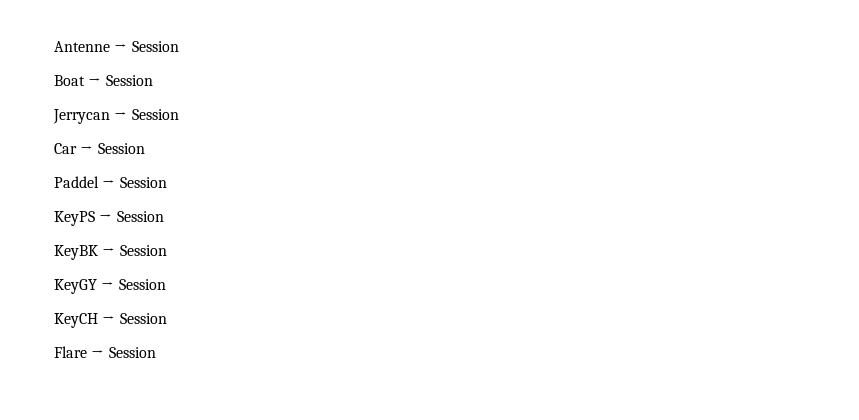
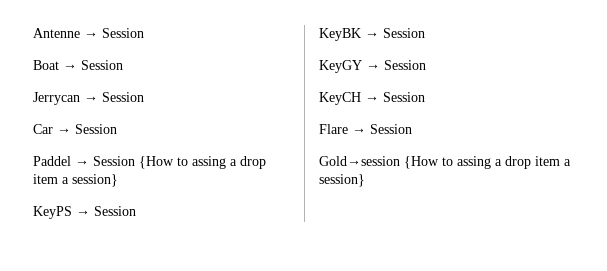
(167, 182) none -> [139,156,266,169] [33,174,118,187] {How to assing a drop item a session}
(156, 352) none -> [319,156,571,169] [319,174,365,187] // Gold→session {How to assing a drop item a session}

